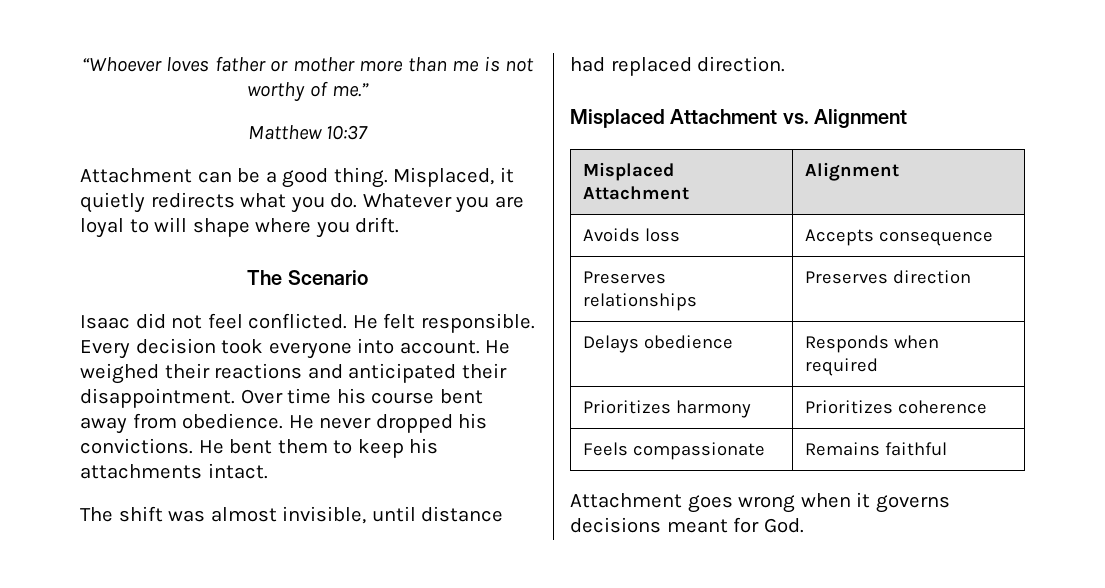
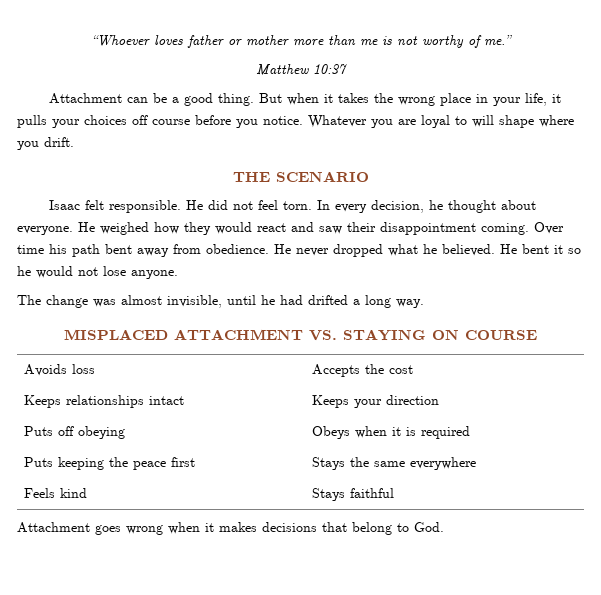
[393,167,514,187] [80,192,358,213] Misplaced, it quietly redirects what you do. -> [259,93,562,106] [17,115,303,128] But when it takes the wrong place in your life, it pulls your choices off course before you notice.
[247,270,368,285] The Scenario -> [232,171,369,182] THE SCENARIO
[135,313,535,333] [80,338,511,359] [80,363,507,384] [80,388,235,408] did not feel conflicted. He felt responsible. Every decision took everyone into account. He weighed their reactions and anticipated their disappointment. -> [85,200,537,213] [17,222,529,235] felt responsible. He did not feel torn. In every decision, he thought about everyone. He weighed how they would react and saw their disappointment coming.
[371,392,435,404] course -> [72,244,100,257] path
[458,413,488,429] [80,438,439,458] [80,463,268,479] [80,506,163,522] his convictions. He bent them to keep his attachments intact. // The shift -> [388,244,581,256] [17,266,178,279] [17,295,88,308] what he believed. He bent it so he would not lose anyone. // The change
[421,506,504,522] [570,56,786,76] [570,109,908,128] [583,162,675,181] [583,186,690,200] [805,162,900,181] [583,228,681,242] [805,229,994,246] [583,271,667,284] [583,293,698,311] [805,270,972,284] [583,335,734,353] [805,335,940,353] [805,358,879,376] [583,400,752,418] [805,400,988,414] distance had replaced direction. // Misplaced Attachment vs. Alignment // Misplaced Attachment | Alignment // Avoids loss | Accepts consequence // Preserves relationships | Preserves direction // Delays obedience | Responds when required // Prioritizes harmony | Prioritizes coherence -> [261,295,424,308] [64,329,537,341] [23,364,95,376] [311,364,413,377] [23,395,184,408] [311,395,439,408] [23,426,125,439] [311,426,470,439] [23,457,195,470] [311,457,476,470] he had drifted a long way. // MISPLACED ATTACHMENT VS. STAYING ON COURSE // Avoids loss | Accepts the cost // Keeps relationships intact | Keeps your direction // Puts off obeying | Obeys when it is required // Puts keeping the peace first | Stays the same everywhere
[633,442,766,460] [805,442,881,456] compassionate | Remains -> [59,488,87,498] [311,488,345,501] kind | Stays
[875,495,950,513] [570,517,760,533] governs decisions meant for -> [219,522,409,535] makes decisions that belong to

